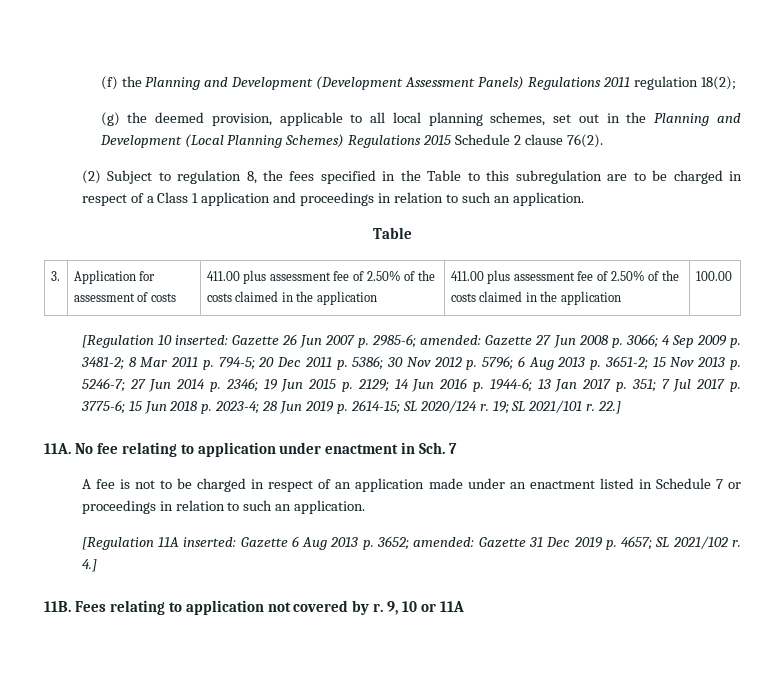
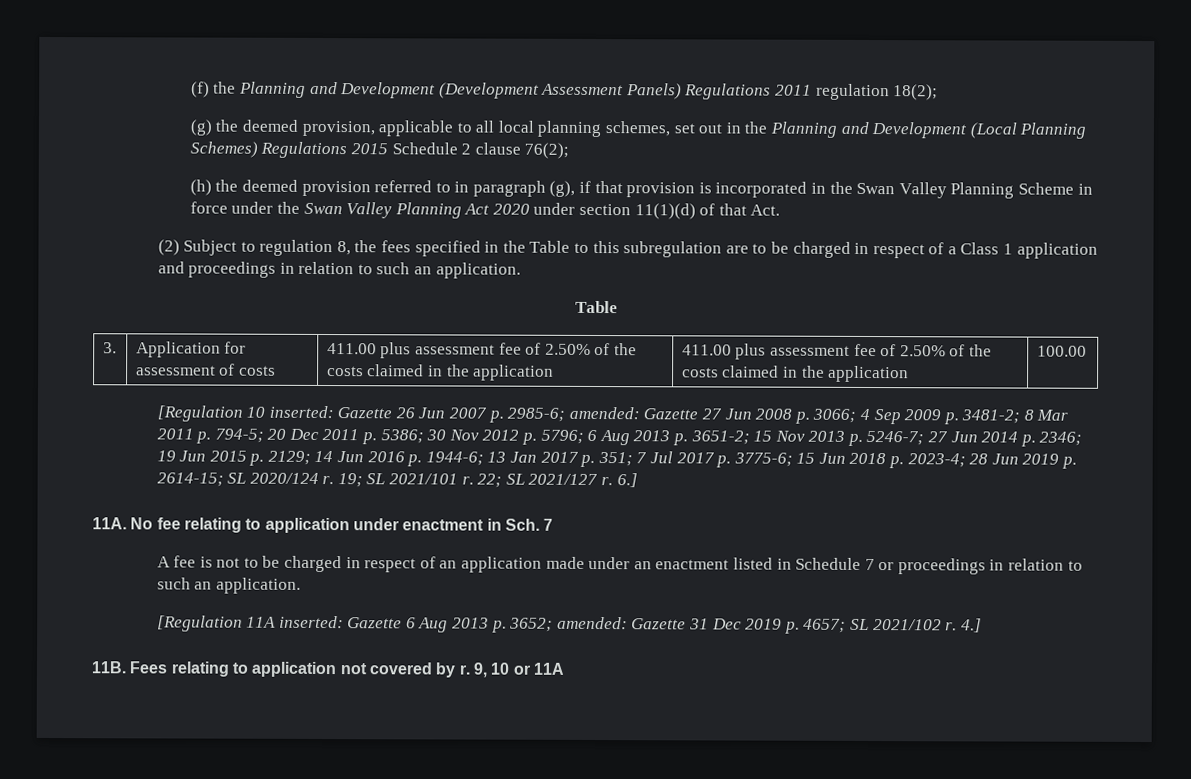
[566,134,603,148] 76(2). -> [524,142,570,159] [189,179,1093,199] [189,201,781,220] 76(2); // (h) the deemed provision referred to in paragraph (g), if that provision is incorporated in the Swan Valley Planning Scheme in force under the Swan Valley Planning Act 2020 under section 11(1)(d) of that Act.
[598,401,622,414] 22.] -> [477,473,638,488] 22; SL 2021/127 r. 6.]

